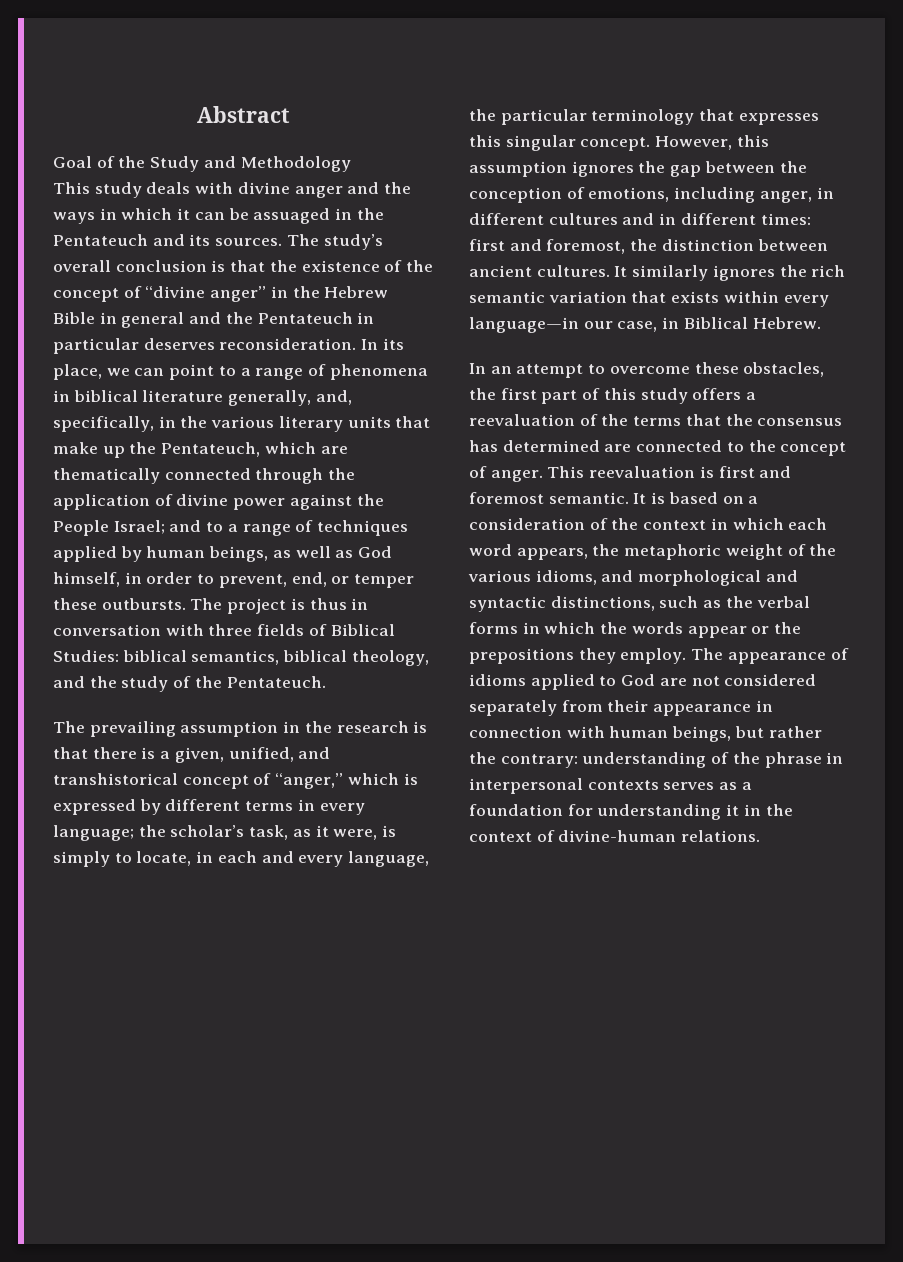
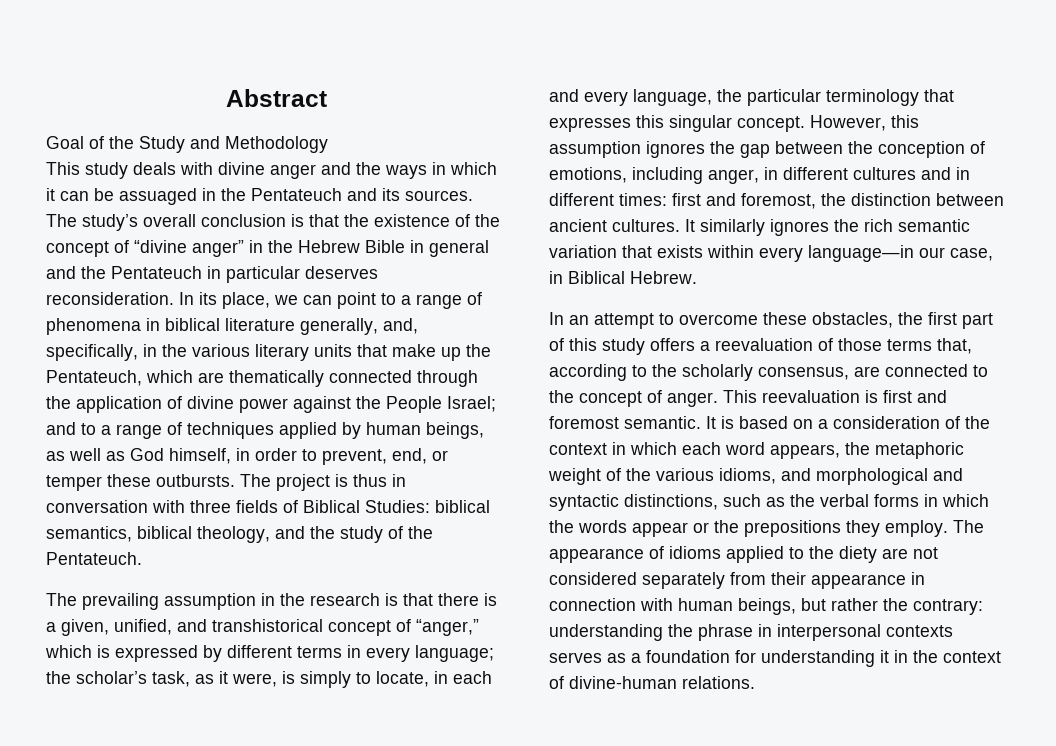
[601,414,843,426] [469,440,600,452] the terms that the consensus has determined -> [838,338,972,354] [549,364,849,381] those terms that, according to the scholarly consensus,
[621,674,656,686] God -> [809,546,877,563] the diety
[711,752,730,764] of -> (663, 632) none

